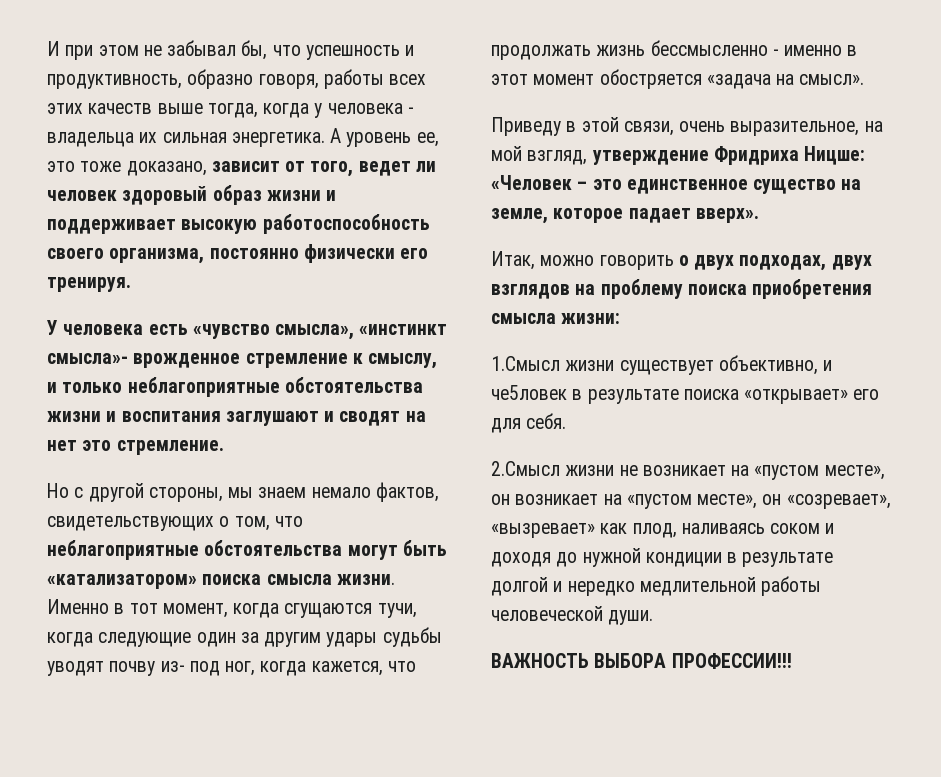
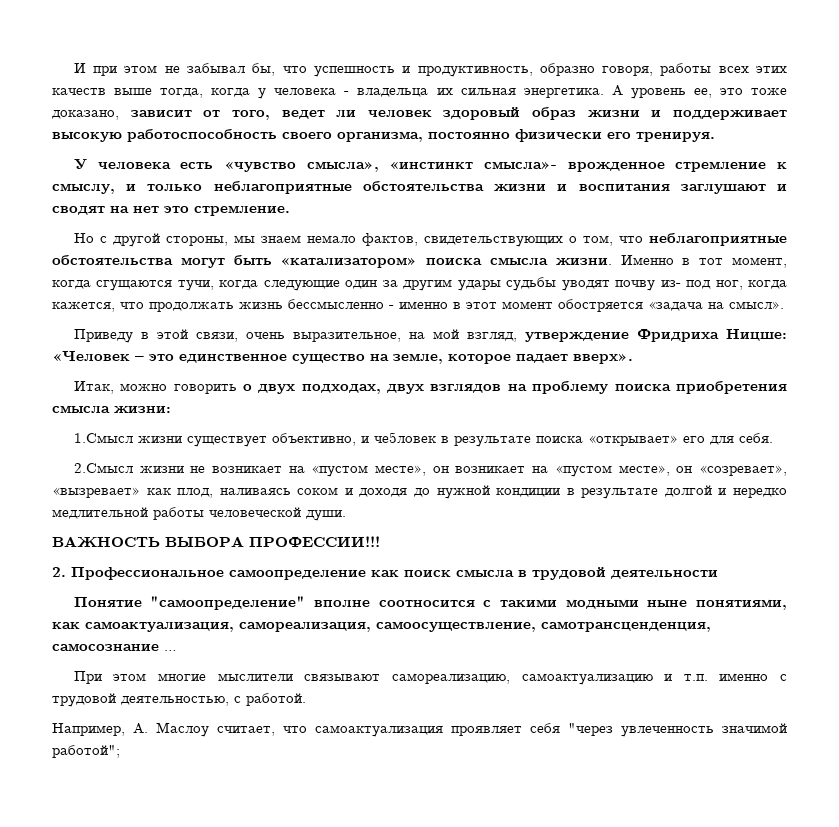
(792, 661) none -> [52,567,718,580] [73,596,787,610] [52,621,711,632] [52,643,177,651] [73,671,787,685] [52,693,306,707] [52,722,787,737] [52,745,120,758] // 2. Профессиональное самоопределение как поиск смысла в трудовой деятельности // Понятие "самоопределение" вполне соотносится с такими модными ныне понятиями, как самоактуализация, самореализация, самоосуществление, самотрансценденция, самосознание … // При этом многие мыслители связывают самореализацию, самоактуализацию и т.п. именно с трудовой деятельностью, с работой. // Например, А. Маслоу считает, что самоактуализация проявляет себя "через увлеченность значимой работой";

